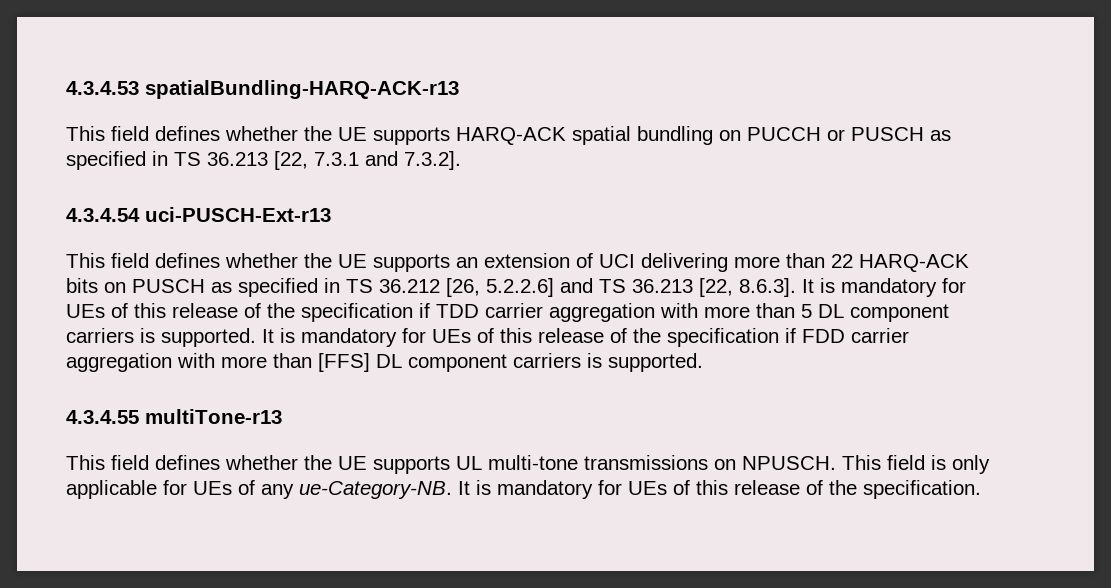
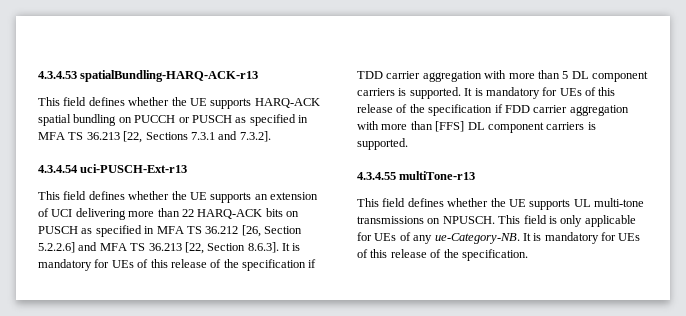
[174,151,308,170] TS 36.213 [22, -> [38,131,188,143] MFA TS 36.213 [22, Sections
(340, 285) none -> [156,226,184,234] MFA
(480, 287) none -> [264,226,302,234] Section
[599,278,733,297] TS 36.213 [22, -> [99,242,246,254] MFA TS 36.213 [22, Section

